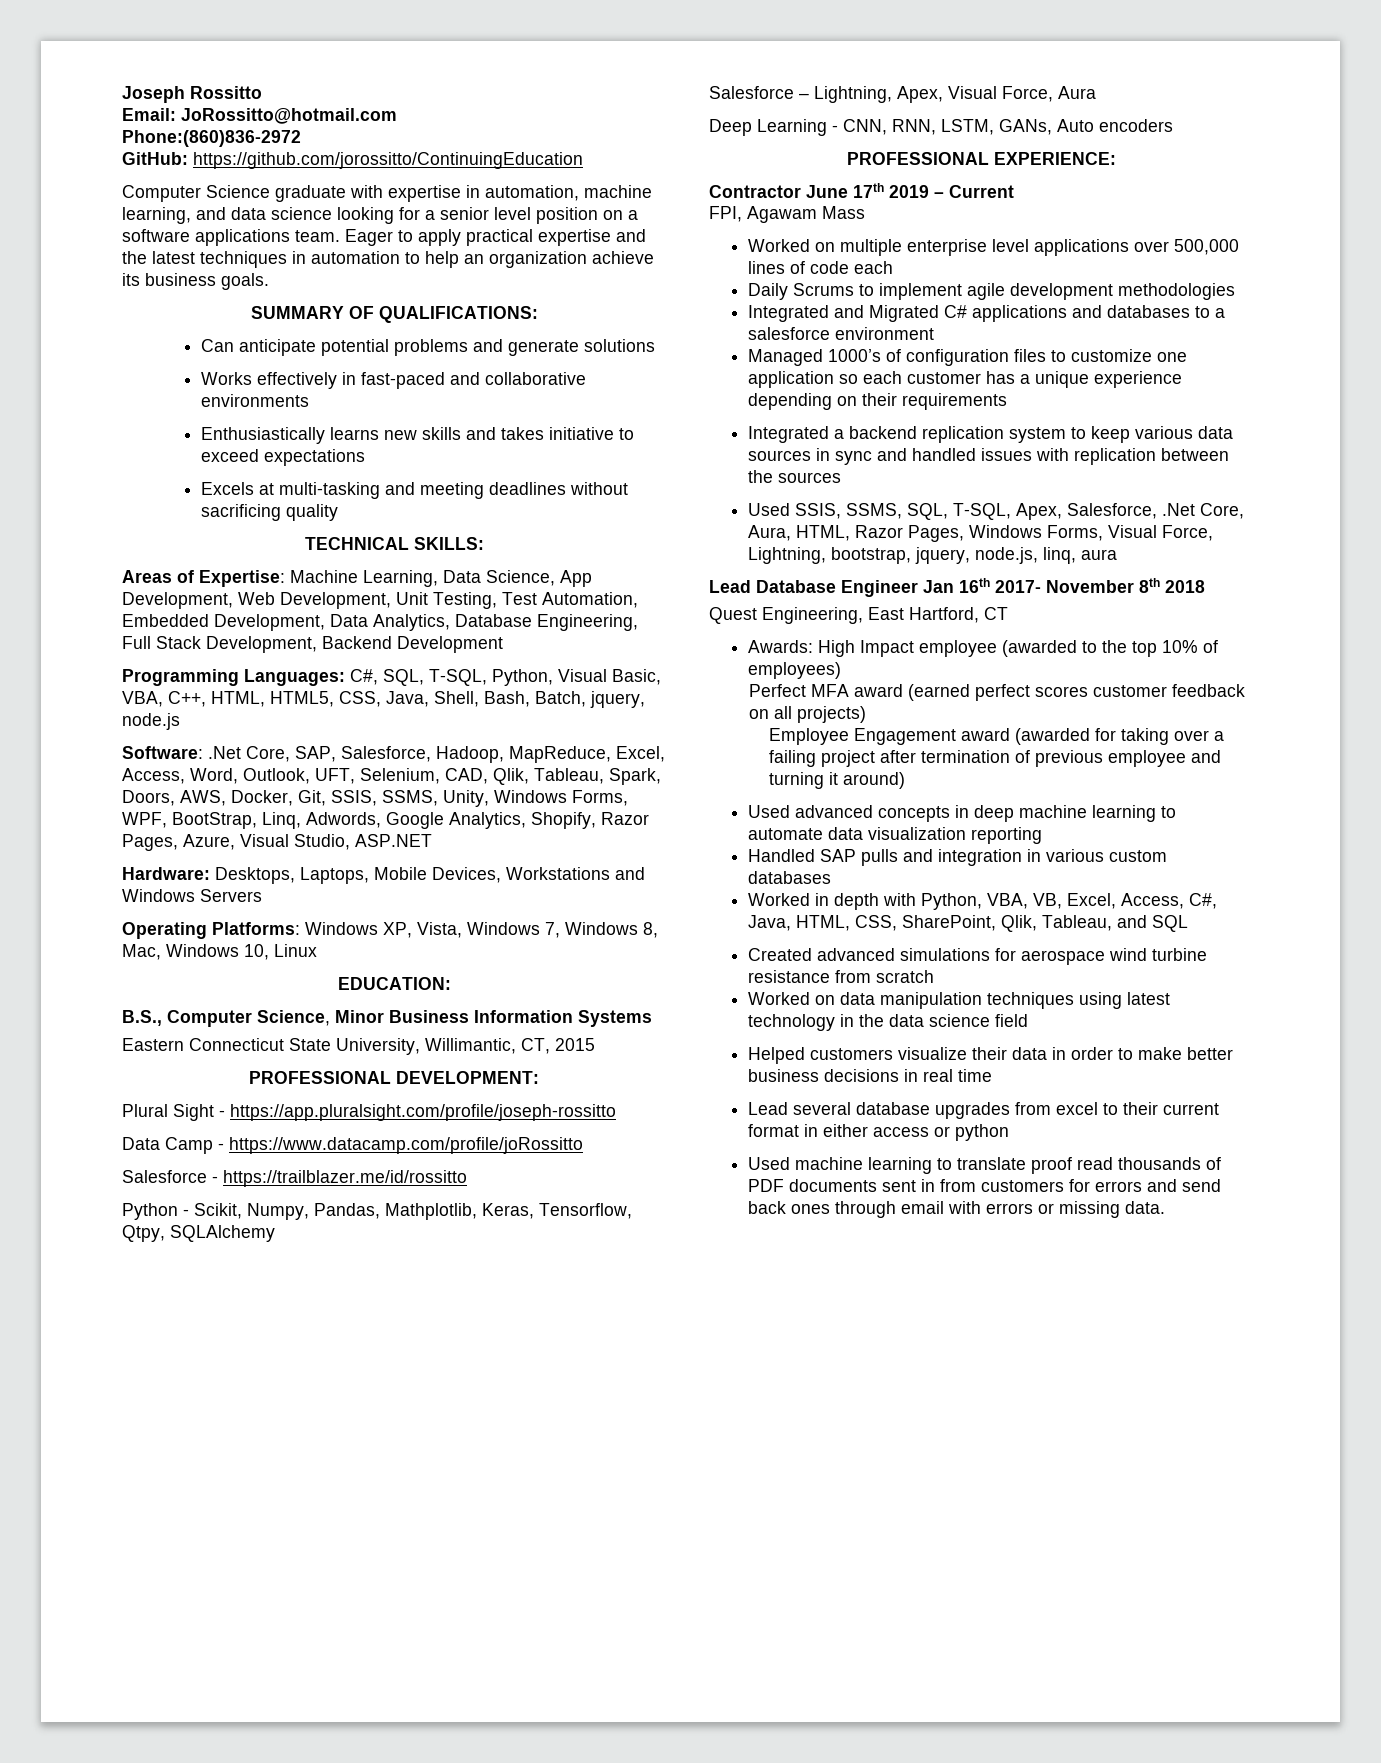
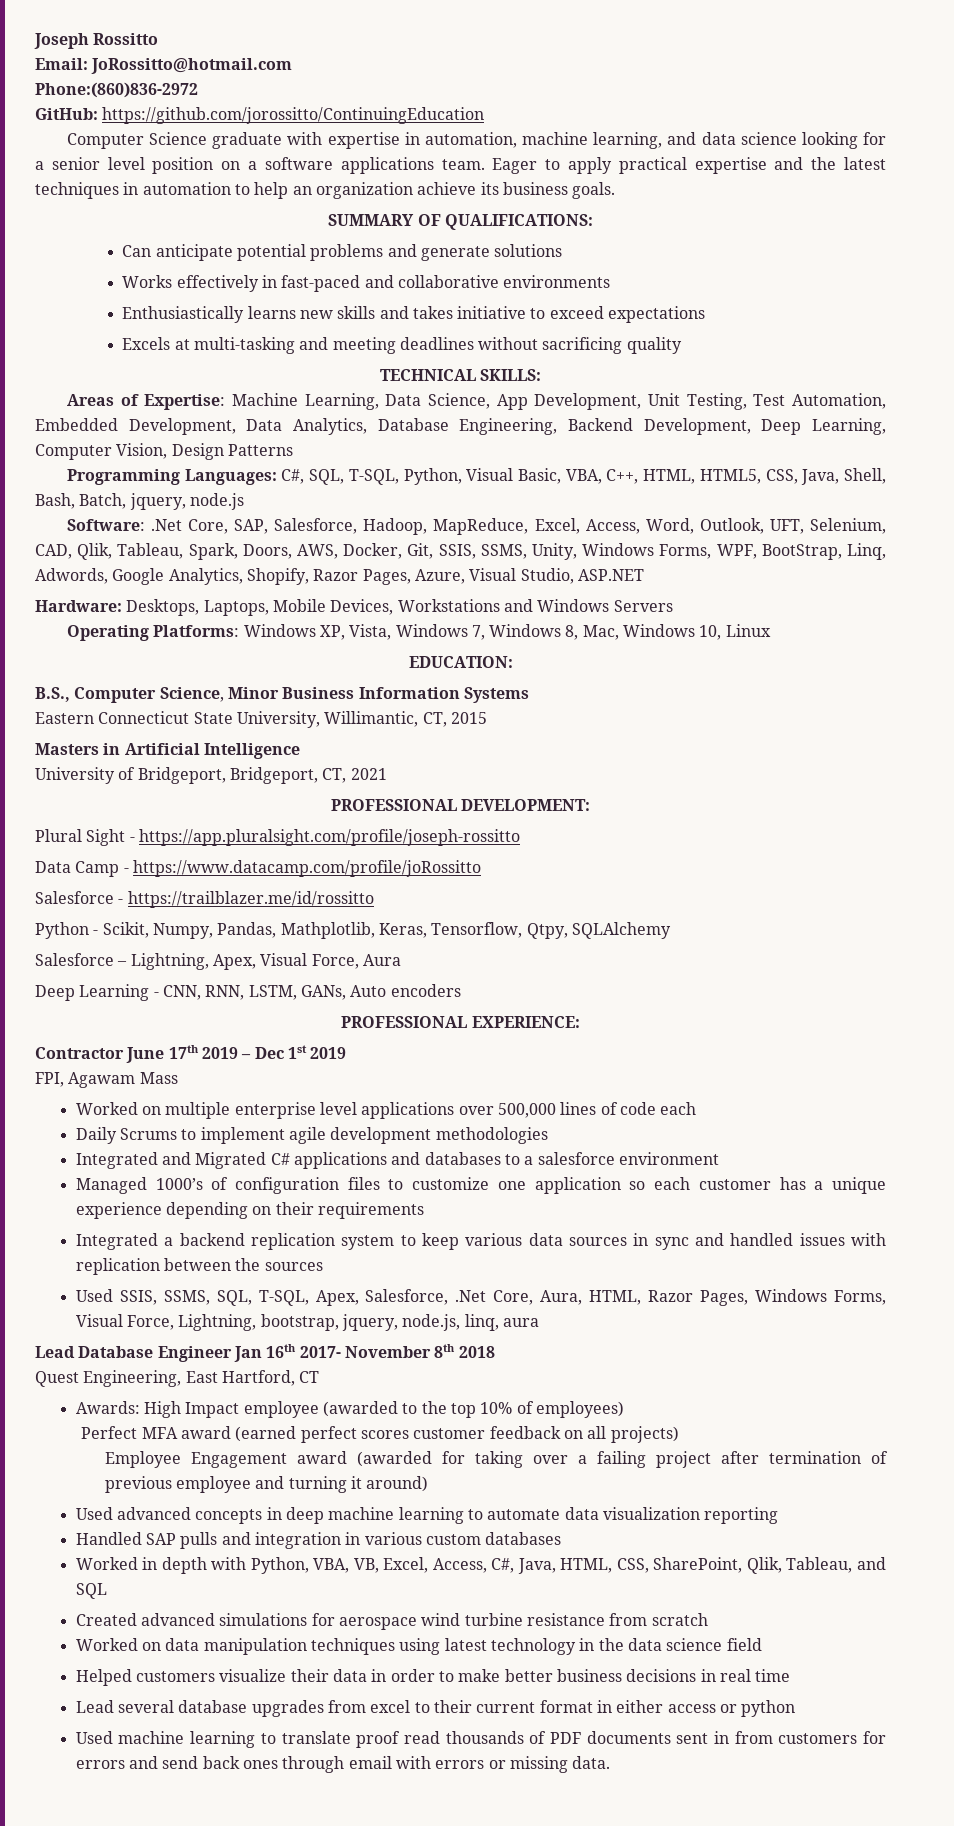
[238,592,391,609] Web Development, -> (642, 401) none
[122,636,503,653] Full Stack Development, Backend Development -> [568,418,886,435] [35,443,293,460] Backend Development, Deep Learning, Computer Vision, Design Patterns
(595, 1044) none -> [35,743,300,759] [35,767,387,784] // Masters in Artificial Intelligence // University of Bridgeport, Bridgeport, CT, 2021
[949,185,1014,198] Current -> [254,1045,347,1059] Dec 1st 2019

